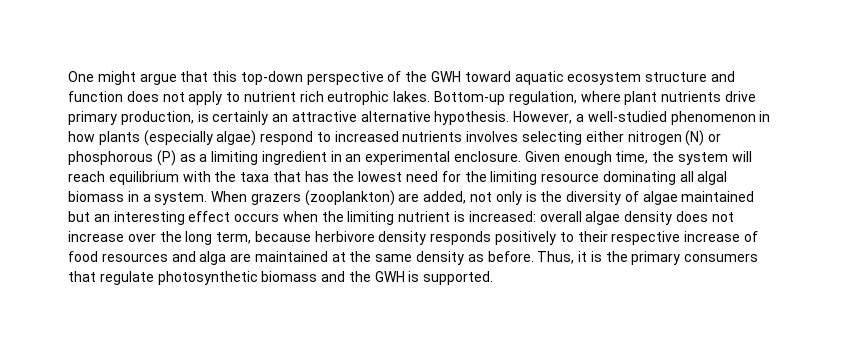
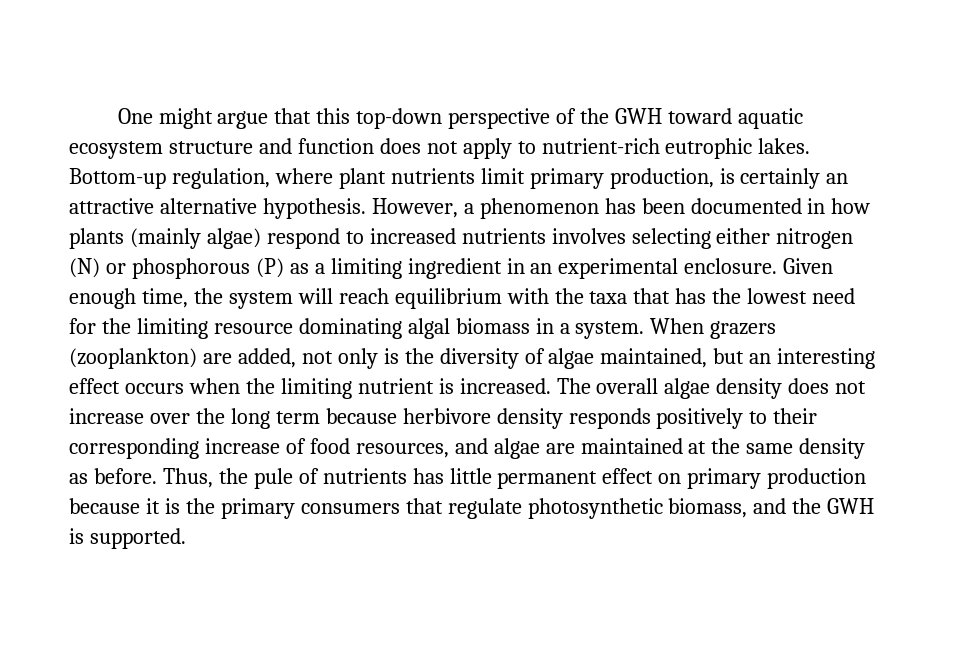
[243,91,324,102] nutrient rich -> [541,138,660,154] nutrient-rich
[724,91,756,102] drive -> [480,168,525,184] limit
[587,111,756,125] well-studied phenomenon -> [479,198,802,219] phenomenon has been documented
[143,130,213,146] (especially -> [129,228,201,249] (mainly
[679,171,694,182] all -> (402, 328) none
[681,191,755,202] maintained -> [600,348,708,368] maintained,
[468,211,536,222] increased: -> [459,378,591,394] increased. The
[216,232,252,244] term, -> [275,411,320,424] term
[611,231,681,245] respective -> [69,438,199,459] corresponding
[101,251,227,265] resources and alga -> [355,438,540,459] resources, and algae
(575, 257) none -> [218,468,867,489] [69,498,140,514] the pule of nutrients has little permanent effect on primary production because
[261,271,318,282] biomass -> [668,498,748,518] biomass,

